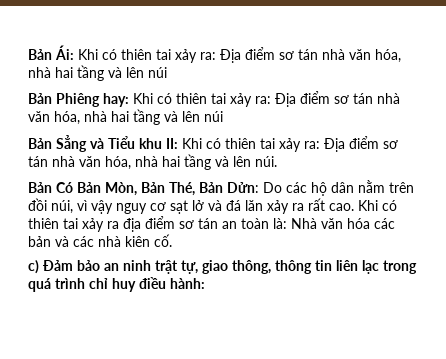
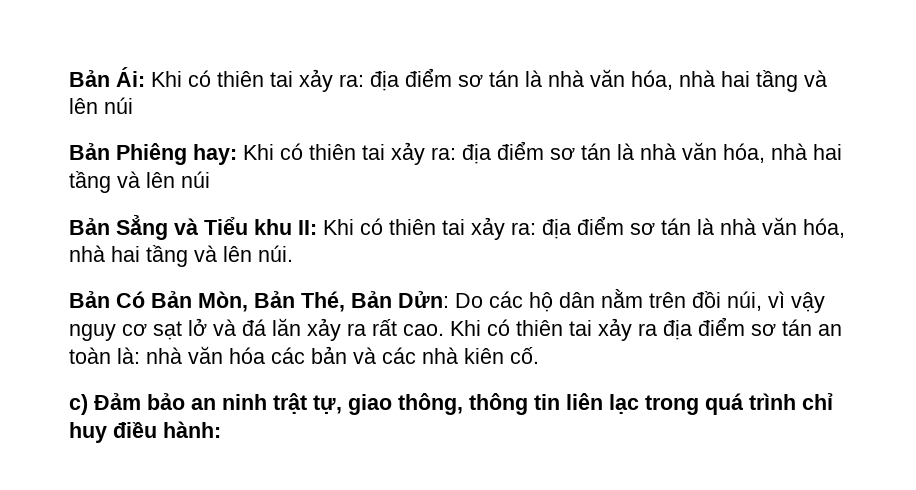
[220,47,318,63] Địa điểm sơ tán -> [370,68,542,91] địa điểm sơ tán là
[275,91,373,107] Địa điểm sơ tán -> [462,141,634,164] địa điểm sơ tán là
[324,136,398,152] [28,156,48,167] Địa điểm sơ tán -> [542,216,714,239] địa điểm sơ tán là
[291,218,317,229] Nhà -> [146,347,182,364] nhà

